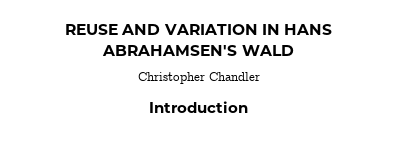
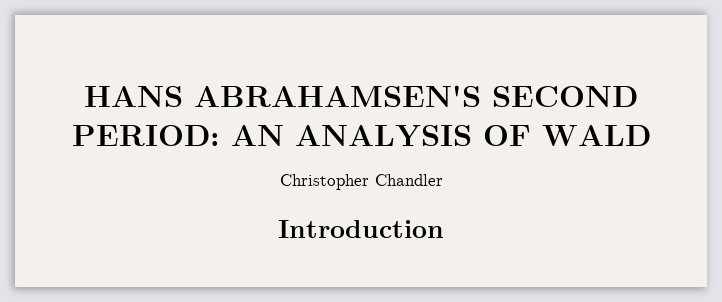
[65,24,332,35] [102,45,238,56] REUSE AND VARIATION IN HANS ABRAHAMSEN'S -> [84,85,638,107] [71,125,531,147] HANS ABRAHAMSEN'S SECOND PERIOD: AN ANALYSIS OF

